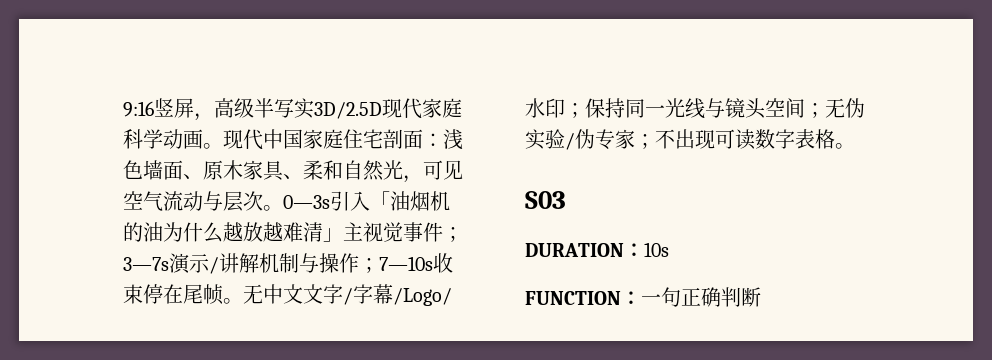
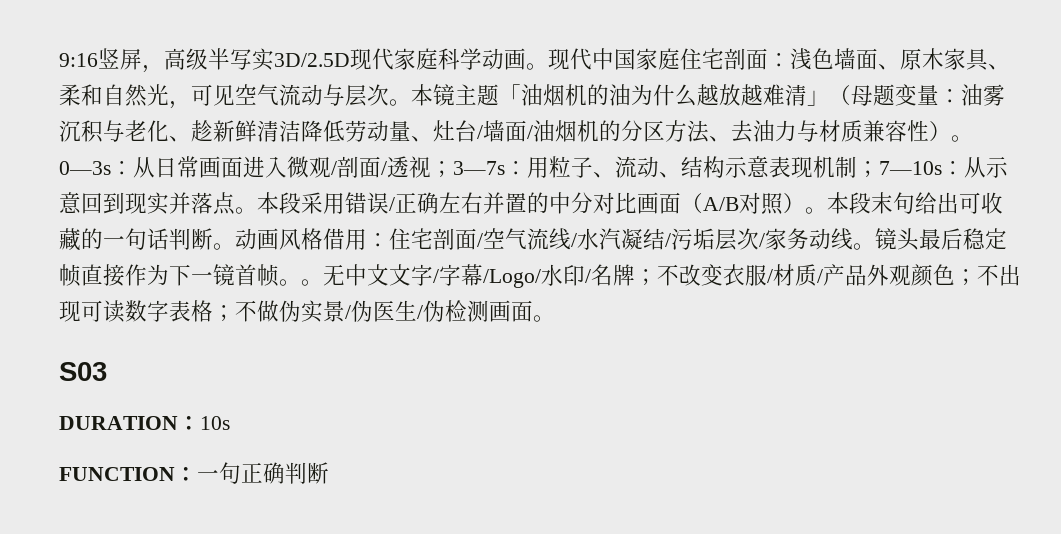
[283,191,370,211] 0—3s引入 -> [411,84,499,106] 本镜主题
[343,222,463,242] [123,253,453,274] [123,284,224,305] 主视觉事件；3—7s演示/讲解机制与操作；7—10s收束停在尾帧 -> [829,84,1005,106] [59,120,973,143] [59,156,1008,178] [59,192,1003,215] [59,228,1007,251] [59,264,301,287] （母题变量：油雾沉积与老化、趁新鲜清洁降低劳动量、灶台/墙面/油烟机的分区方法、去油力与材质兼容性）。0—3s：从日常画面进入微观/剖面/透视；3—7s：用粒子、流动、结构示意表现机制；7—10s：从示意回到现实并落点。本段采用错误/正确左右并置的中分对比画面（A/B对照）。本段末句给出可收藏的一句话判断。动画风格借用：住宅剖面/空气流线/水汽凝结/污垢层次/家务动线。镜头最后稳定帧直接作为下一镜首帧。
[565,98,865,119] [525,129,635,150] ；保持同一光线与镜头空间；无伪实验/伪专家 -> [585,264,955,287] /名牌；不改变衣服/材质/产品外观颜色
(835, 139) none -> [213,300,533,323] ；不做伪实景/伪医生/伪检测画面

